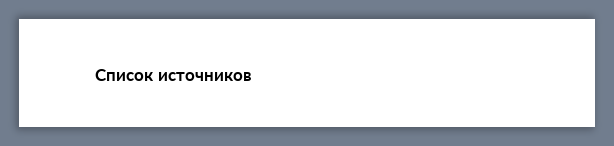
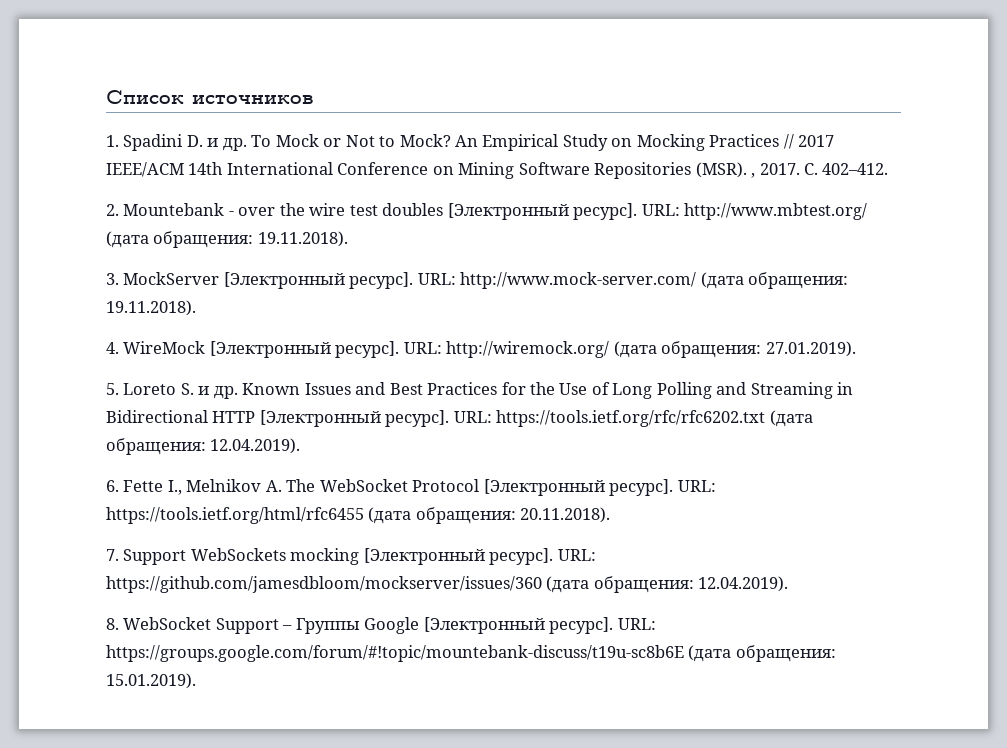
(252, 76) none -> [106,134,835,151] [106,162,889,179] [106,203,868,220] [106,231,348,248] [106,272,849,289] [106,300,196,316] [106,341,856,358] [106,382,854,399] [106,410,813,427] [106,438,301,455] [106,479,716,496] [106,507,611,524] [106,548,596,565] [106,576,789,593] [106,617,656,634] [106,645,836,662] [106,673,196,689] // 1. Spadini D. и др. To Mock or Not to Mock? An Empirical Study on Mocking Practices // 2017 IEEE/ACM 14th International Conference on Mining Software Repositories (MSR). , 2017. С. 402–412. // 2. Mountebank - over the wire test doubles [Электронный ресурс]. URL: http://www.mbtest.org/ (дата обращения: 19.11.2018). // 3. MockServer [Электронный ресурс]. URL: http://www.mock-server.com/ (дата обращения: 19.11.2018). // 4. WireMock [Электронный ресурс]. URL: http://wiremock.org/ (дата обращения: 27.01.2019). // 5. Loreto S. и др. Known Issues and Best Practices for the Use of Long Polling and Streaming in Bidirectional HTTP [Электронный ресурс]. URL: https://tools.ietf.org/rfc/rfc6202.txt (дата обращения: 12.04.2019). // 6. Fette I., Melnikov A. The WebSocket Protocol [Электронный ресурс]. URL: https://tools.ietf.org/html/rfc6455 (дата обращения: 20.11.2018). // 7. Support WebSockets mocking [Электронный ресурс]. URL: https://github.com/jamesdbloom/mockserver/issues/360 (дата обращения: 12.04.2019). // 8. WebSocket Support – Группы Google [Электронный ресурс]. URL: https://groups.google.com/forum/#!topic/mountebank-discuss/t19u-sc8b6E (дата обращения: 15.01.2019).

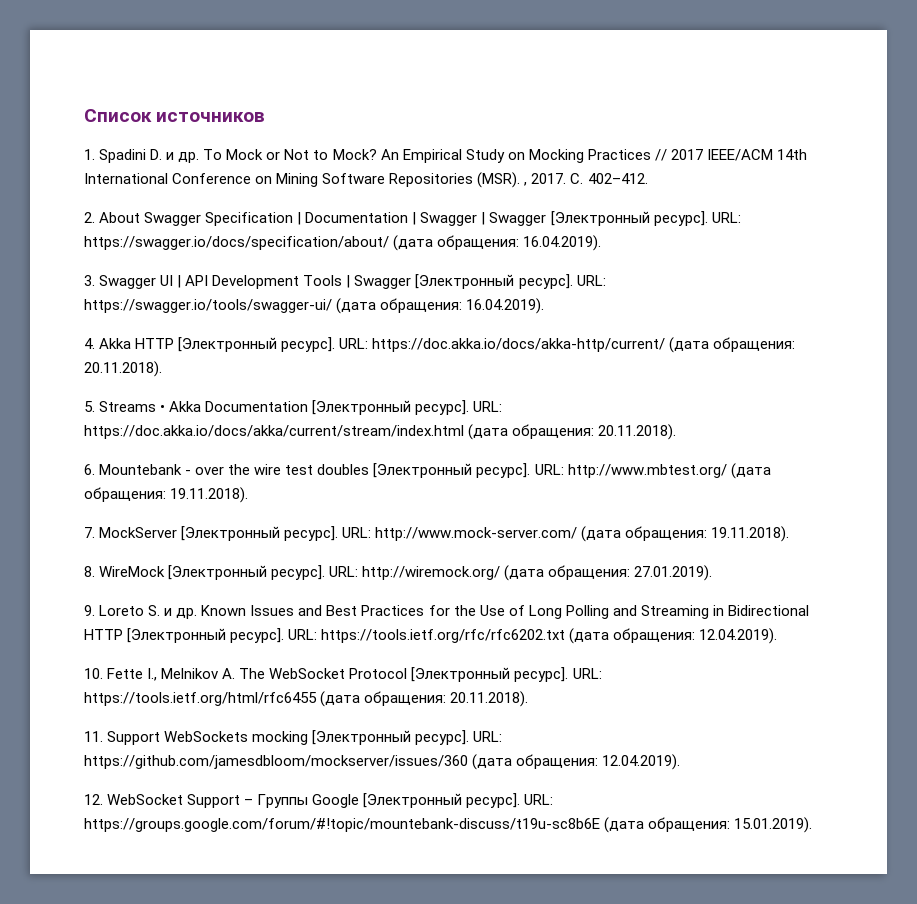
(119, 210) none -> [99,211,741,226] [84,235,602,251] [84,274,606,289] [84,298,545,314] [84,337,796,353] [84,361,162,377] [84,400,503,415] [84,424,677,440] [84,464,95,475] About Swagger Specification | Documentation | Swagger | Swagger [Электронный ресурс]. URL: https://swagger.io/docs/specification/about/ (дата обращения: 16.04.2019). // 3. Swagger UI | API Development Tools | Swagger [Электронный ресурс]. URL: https://swagger.io/tools/swagger-ui/ (дата обращения: 16.04.2019). // 4. Akka HTTP [Электронный ресурс]. URL: https://doc.akka.io/docs/akka-http/current/ (дата обращения: 20.11.2018). // 5. Streams • Akka Documentation [Электронный ресурс]. URL: https://doc.akka.io/docs/akka/current/stream/index.html (дата обращения: 20.11.2018). // 6.
[106,273,119,285] 3. -> [84,527,95,538] 7.
[106,342,119,354] 4. -> [84,566,95,577] 8.
[106,383,119,395] 5. -> [84,605,95,616] 9.
[106,480,119,492] 6. -> [84,668,103,679] 10.
[106,549,119,561] 7. -> [84,731,103,742] 11.
[106,618,119,630] 8. -> [84,794,103,805] 12.

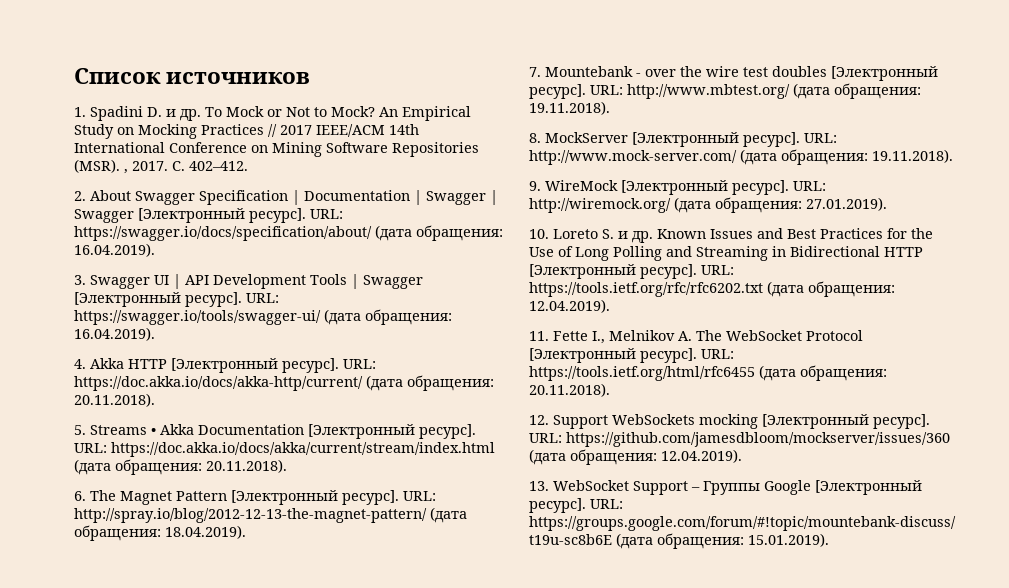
(95, 469) none -> [90,490,436,505] [74,507,467,523] [74,525,246,541] [529,67,541,77] The Magnet Pattern [Электронный ресурс]. URL: http://spray.io/blog/2012-12-13-the-magnet-pattern/ (дата обращения: 18.04.2019). // 7.
[84,527,95,538] 7. -> [529,133,541,143] 8.
[84,566,95,577] 8. -> [529,181,541,191] 9.
[84,605,95,616] 9. -> [529,229,549,239] 10.
[84,668,103,679] 10. -> [529,331,549,341] 11.
[84,731,103,742] 11. -> [529,415,549,425] 12.
[84,794,103,805] 12. -> [529,481,549,491] 13.

